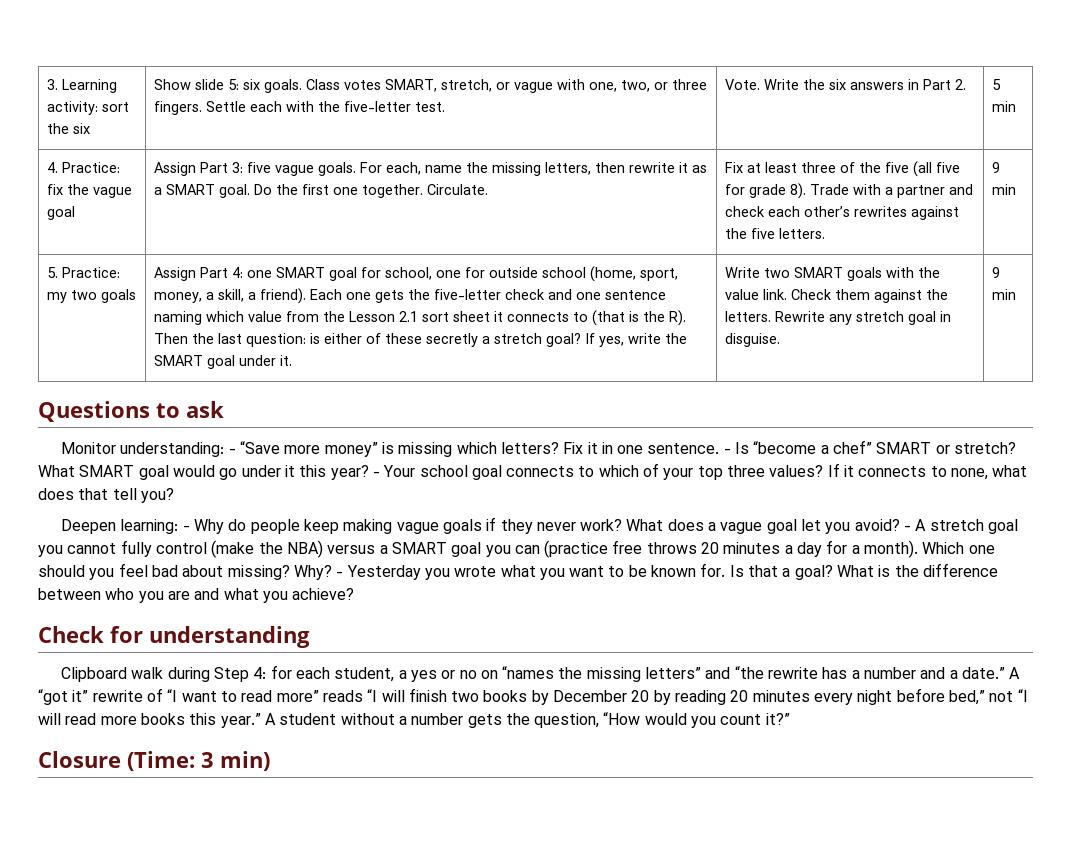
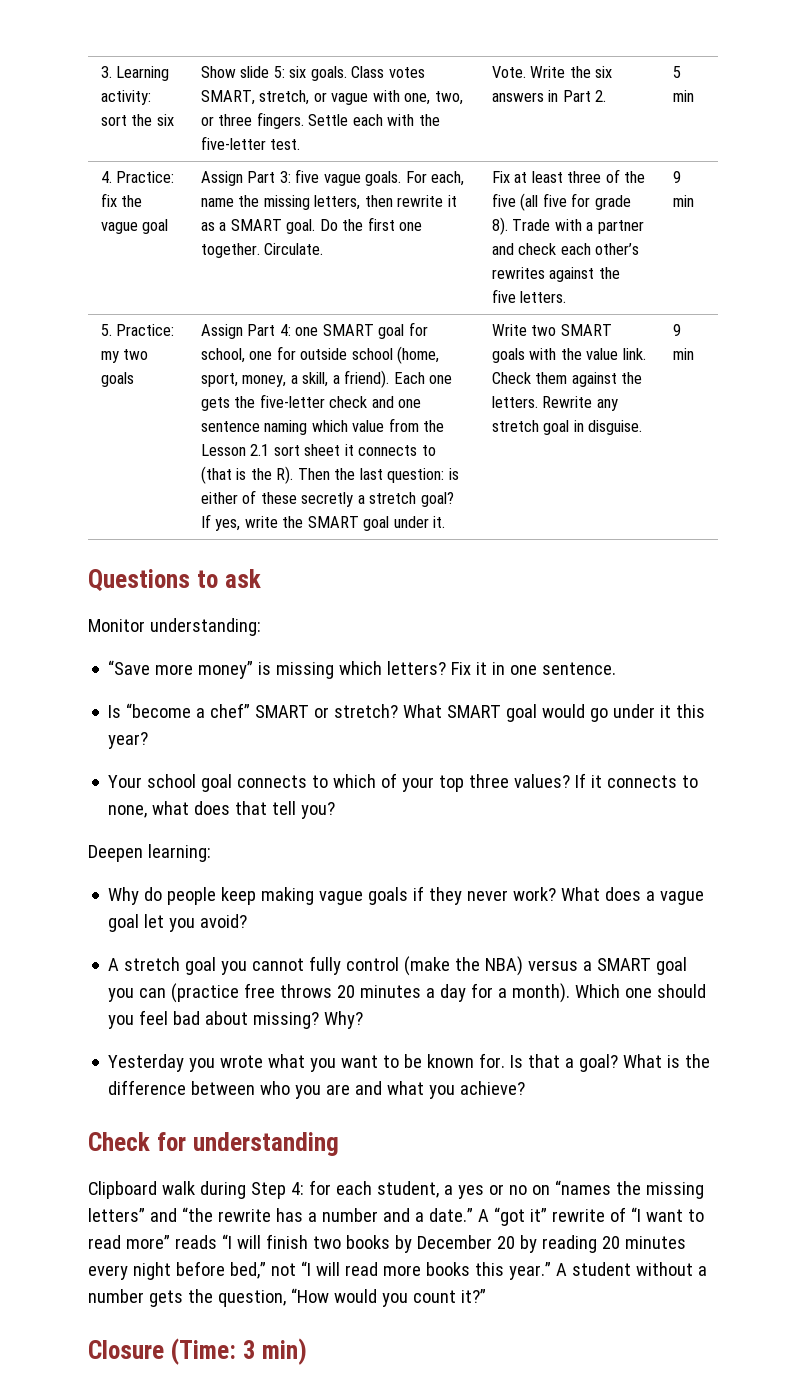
[228,448,236,454] - -> (261, 627) //
[723,448,731,454] - -> (617, 668) //
[372,471,380,477] - -> (149, 740) //
[182,525,190,531] - -> (211, 853) //
[904,525,912,531] - -> (248, 921) //
[336,571,344,577] - -> (364, 1020) //

